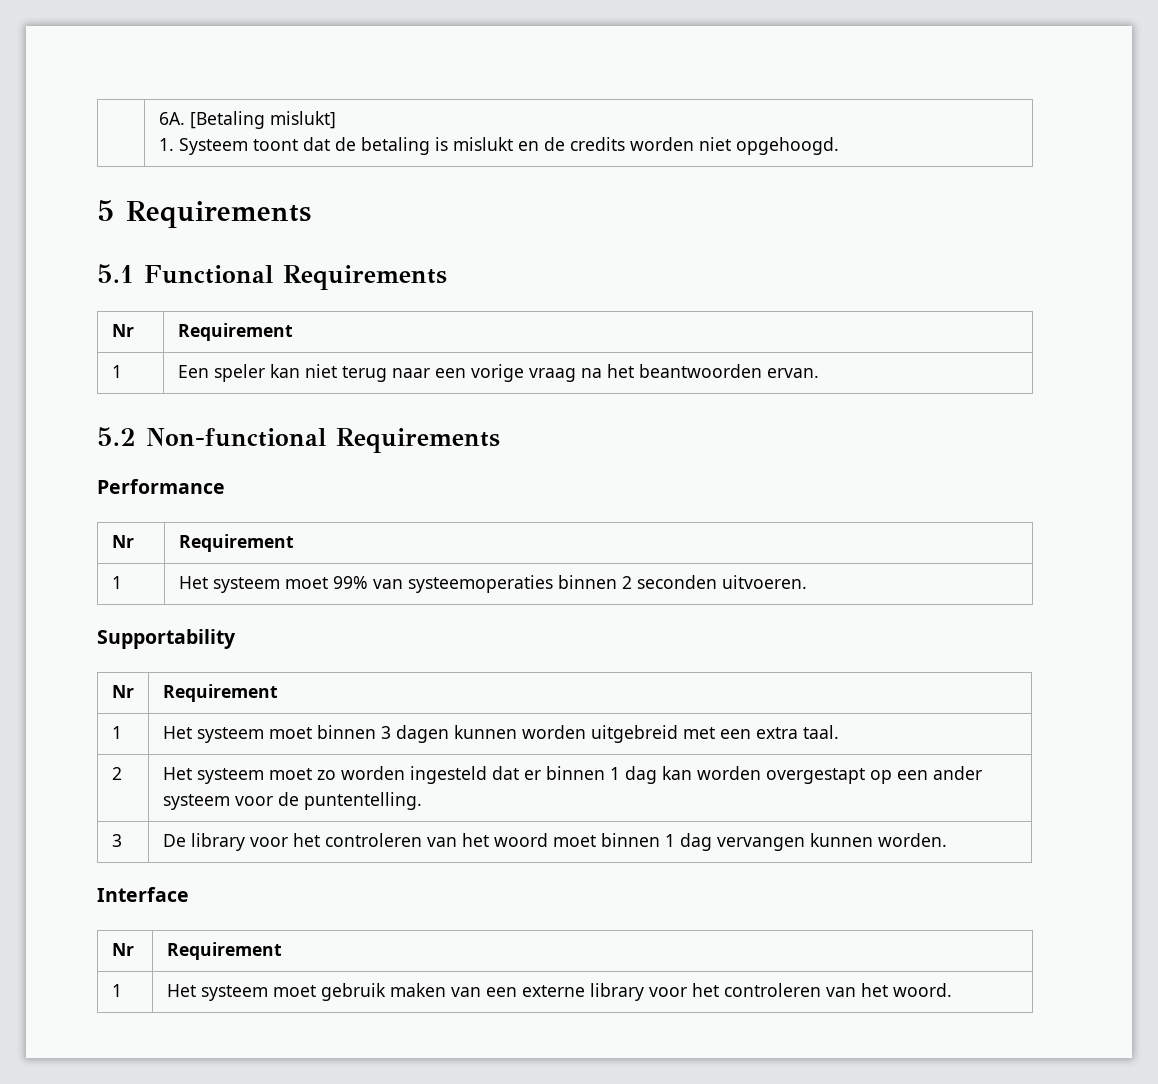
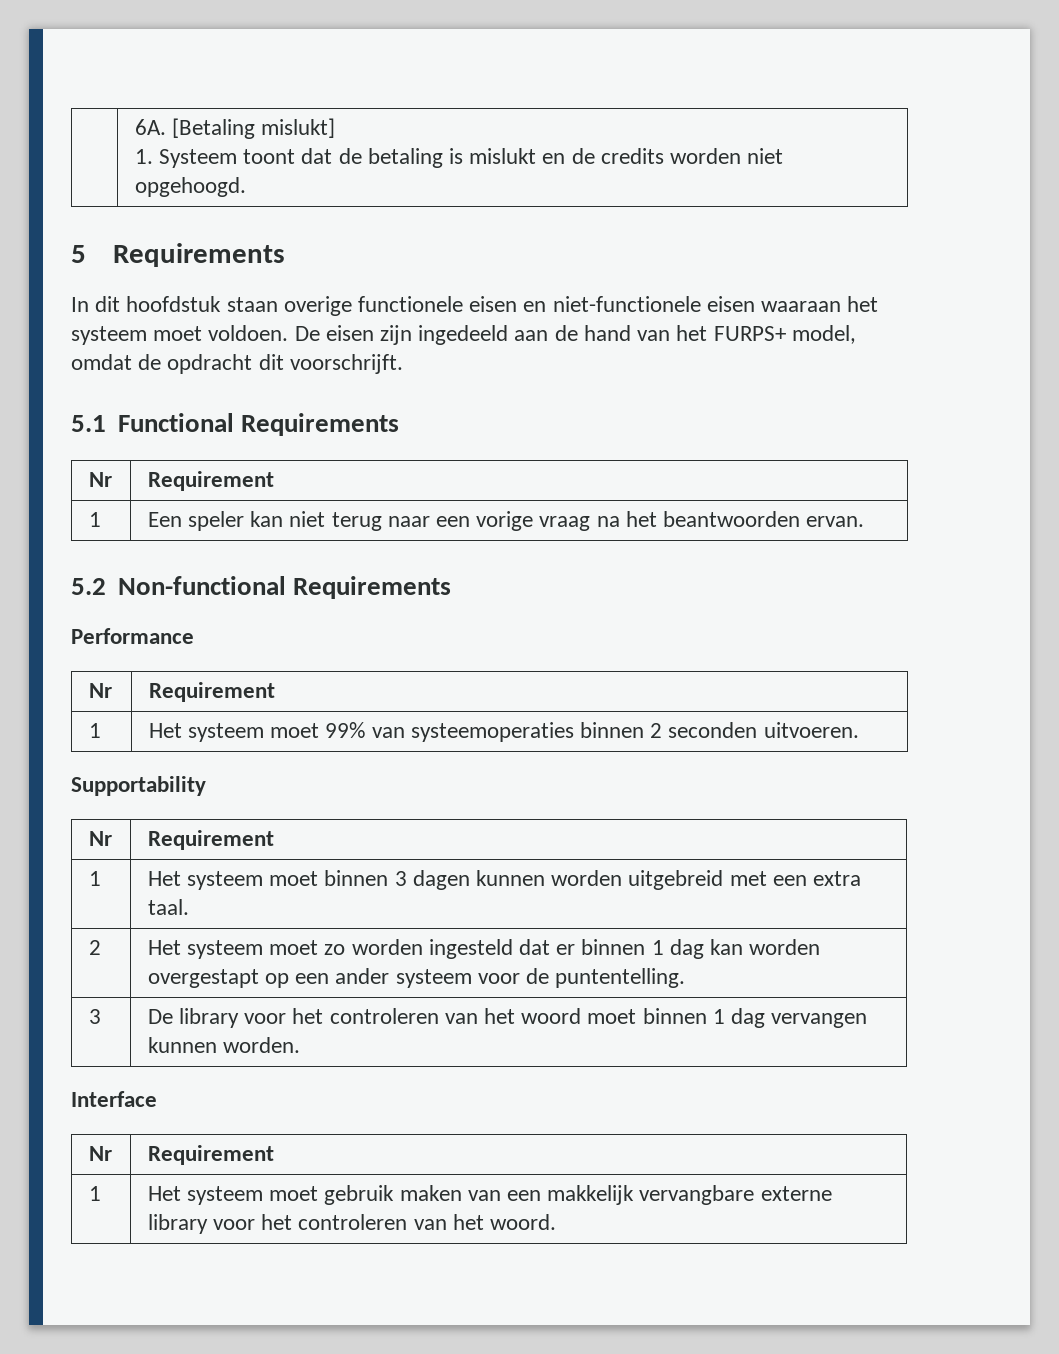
(312, 214) none -> [71,296,879,316] [71,325,856,345] [71,354,403,374] // In dit hoofdstuk staan overige functionele eisen en niet-functionele eisen waaraan het systeem moet voldoen. De eisen zijn ingedeeld aan de hand van het FURPS+ model, omdat de opdracht dit voorschrijft.
(517, 992) none -> [547,1185,755,1205] makkelijk vervangbare

